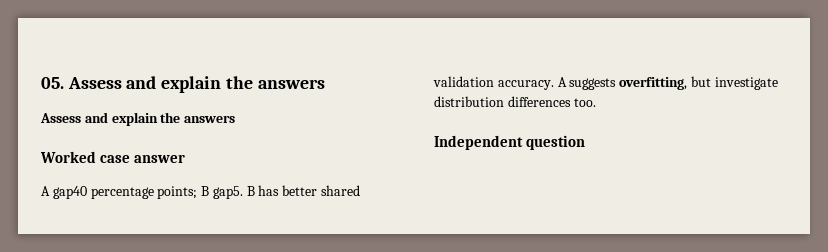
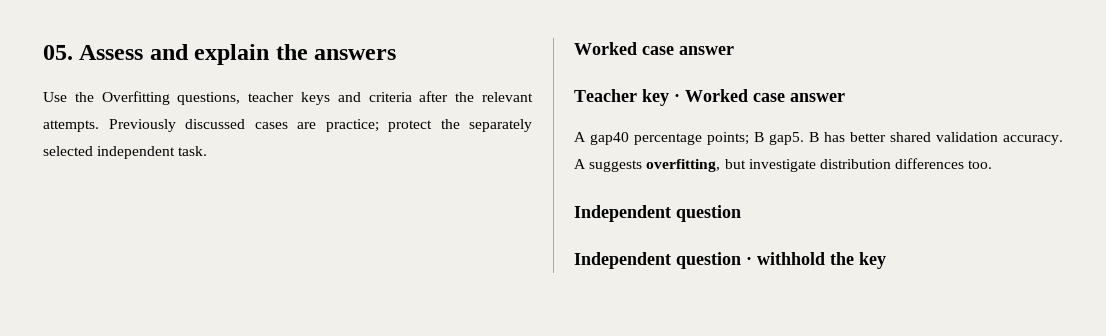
[40,112,236,126] Assess and explain the answers // -> [43,91,533,105] [43,119,532,132] [43,146,208,159] [574,42,734,55] [574,89,680,106] Use the Overfitting questions, teacher keys and criteria after the relevant attempts. Previously discussed cases are practice; protect the separately selected independent task. // Worked case answer // Teacher key ·
(586, 142) none -> [574,252,886,269] // Independent question · withhold the key

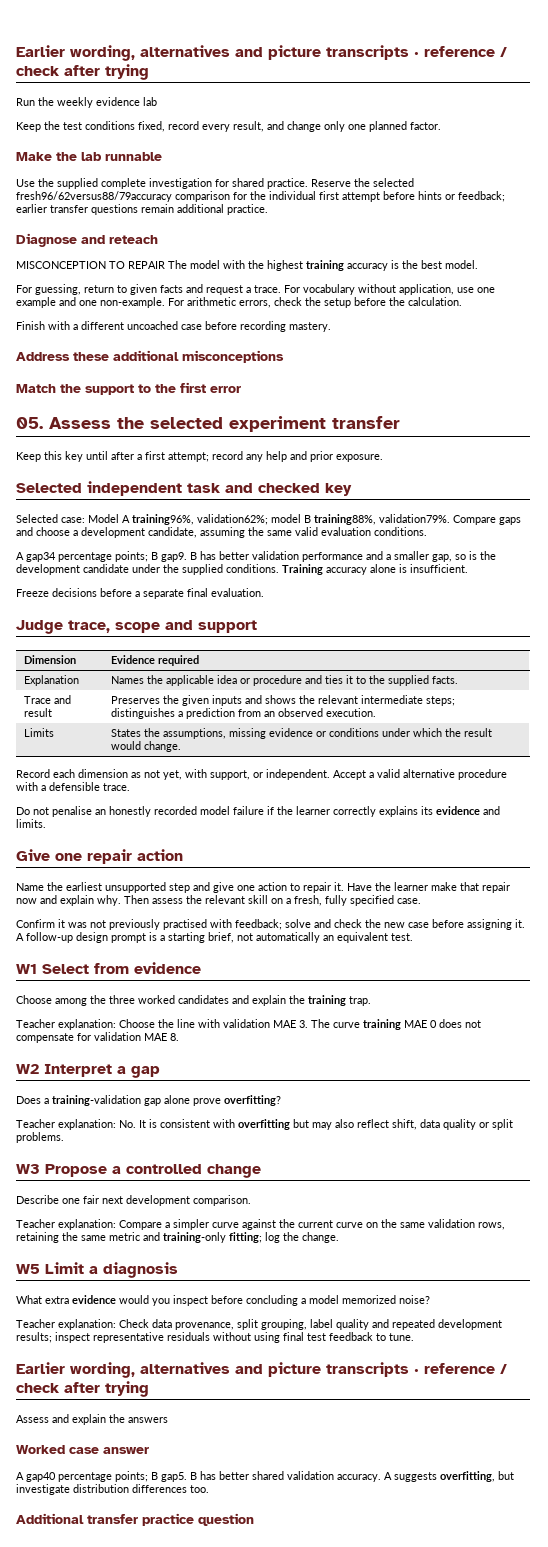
[43,44,397,65] [43,91,533,105] [43,119,532,132] [43,146,208,159] [574,42,734,55] [574,89,680,106] 05. Assess and explain the answers // Use the Overfitting questions, teacher keys and criteria after the relevant attempts. Previously discussed cases are practice; protect the separately selected independent task. // Worked case answer // Teacher key · -> [16,45,507,61] [16,64,149,80] [16,97,157,108] [16,121,441,132] [16,152,162,161] [16,178,414,189] [16,191,505,202] [16,204,268,215] [16,233,158,247] [16,260,478,271] [16,284,495,295] [16,297,462,308] [16,321,331,332] [16,350,284,363] [16,382,241,395] [16,416,400,432] [16,451,383,462] [16,481,352,496] [16,514,521,525] [16,527,427,538] [16,551,496,562] [16,564,468,575] [16,588,264,599] [16,620,257,634] [24,655,77,664] [111,655,200,666] [24,675,80,686] [111,675,459,686] [24,695,72,704] [24,708,53,717] [111,695,456,706] [111,708,377,719] [24,728,55,737] [111,728,493,739] [111,741,182,752] [16,769,507,780] [16,782,130,791] [16,806,500,817] [16,819,46,828] [16,849,183,864] [16,882,510,893] [16,895,421,906] [16,919,525,930] [16,932,413,943] [16,962,201,974] [16,995,371,1006] [16,1019,481,1030] [16,1032,179,1043] [16,1064,160,1078] [16,1095,281,1106] [16,1119,513,1130] [16,1132,64,1143] [16,1164,261,1178] [16,1195,251,1206] [16,1219,505,1230] [16,1232,339,1243] [16,1262,178,1278] [16,1295,430,1306] [16,1319,502,1330] [16,1332,414,1343] [16,1362,507,1378] [16,1381,149,1397] [16,1414,168,1425] Earlier wording, alternatives and picture transcripts · reference / check after trying // Run the weekly evidence lab // Keep the test conditions fixed, record every result, and change only one planned factor. // Make the lab runnable // Use the supplied complete investigation for shared practice. Reserve the selected fresh96/62versus88/79accuracy comparison for the individual first attempt before hints or feedback; earlier transfer questions remain additional practice. // Diagnose and reteach // MISCONCEPTION TO REPAIR The model with the highest training accuracy is the best model. // For guessing, return to given facts and request a trace. For vocabulary without application, use one example and one non-example. For arithmetic errors, check the setup before the calculation. // Finish with a different uncoached case before recording mastery. // Address these additional misconceptions // Match the support to the first error // 05. Assess the selected experiment transfer // Keep this key until after a first attempt; record any help and prior exposure. // Selected independent task and checked key // Selected case: Model A training96%, validation62%; model B training88%, validation79%. Compare gaps and choose a development candidate, assuming the same valid evaluation conditions. // A gap34 percentage points; B gap9. B has better validation performance and a smaller gap, so is the development candidate under the supplied conditions. Training accuracy alone is insufficient. // Freeze decisions before a separate final evaluation. // Judge trace, scope and support // Dimension | Evidence required // Explanation | Names the applicable idea or procedure and ties it to the supplied facts. // Trace and result | Preserves the given inputs and shows the relevant intermediate steps; distinguishes a prediction from an observed execution. // Limits | States the assumptions, missing evidence or conditions under which the result would change. // Record each dimension as not yet, with support, or independent. Accept a valid alternative procedure with a defensible trace. // Do not penalise an honestly recorded model failure if the learner correctly explains its evidence and limits. // Give one repair action // Name the earliest unsupported step and give one action to repair it. Have the learner make that repair now and explain why. Then assess the relevant skill on a fresh, fully specified case. // Confirm it was not previously practised with feedback; solve and check the new case before assigning it. A follow-up design prompt is a starting brief, not automatically an equivalent test. // W1 Select from evidence // Choose among the three worked candidates and explain the training trap. // Teacher explanation: Choose the line with validation MAE 3. The curve training MAE 0 does not compensate for validation MAE 8. // W2 Interpret a gap // Does a training-validation gap alone prove overfitting? // Teacher explanation: No. It is consistent with overfitting but may also reflect shift, data quality or split problems. // W3 Propose a controlled change // Describe one fair next development comparison. // Teacher explanation: Compare a simpler curve against the current curve on the same validation rows, retaining the same metric and training-only fitting; log the change. // W5 Limit a diagnosis // What extra evidence would you inspect before concluding a model memorized noise? // Teacher explanation: Check data provenance, split grouping, label quality and repeated development results; inspect representative residuals without using final test feedback to tune. // Earlier wording, alternatives and picture transcripts · reference / check after trying // Assess and explain the answers //
[574,205,741,222] [574,252,886,269] Independent question // Independent question · withhold the key -> [16,1513,254,1526] Additional transfer practice question

